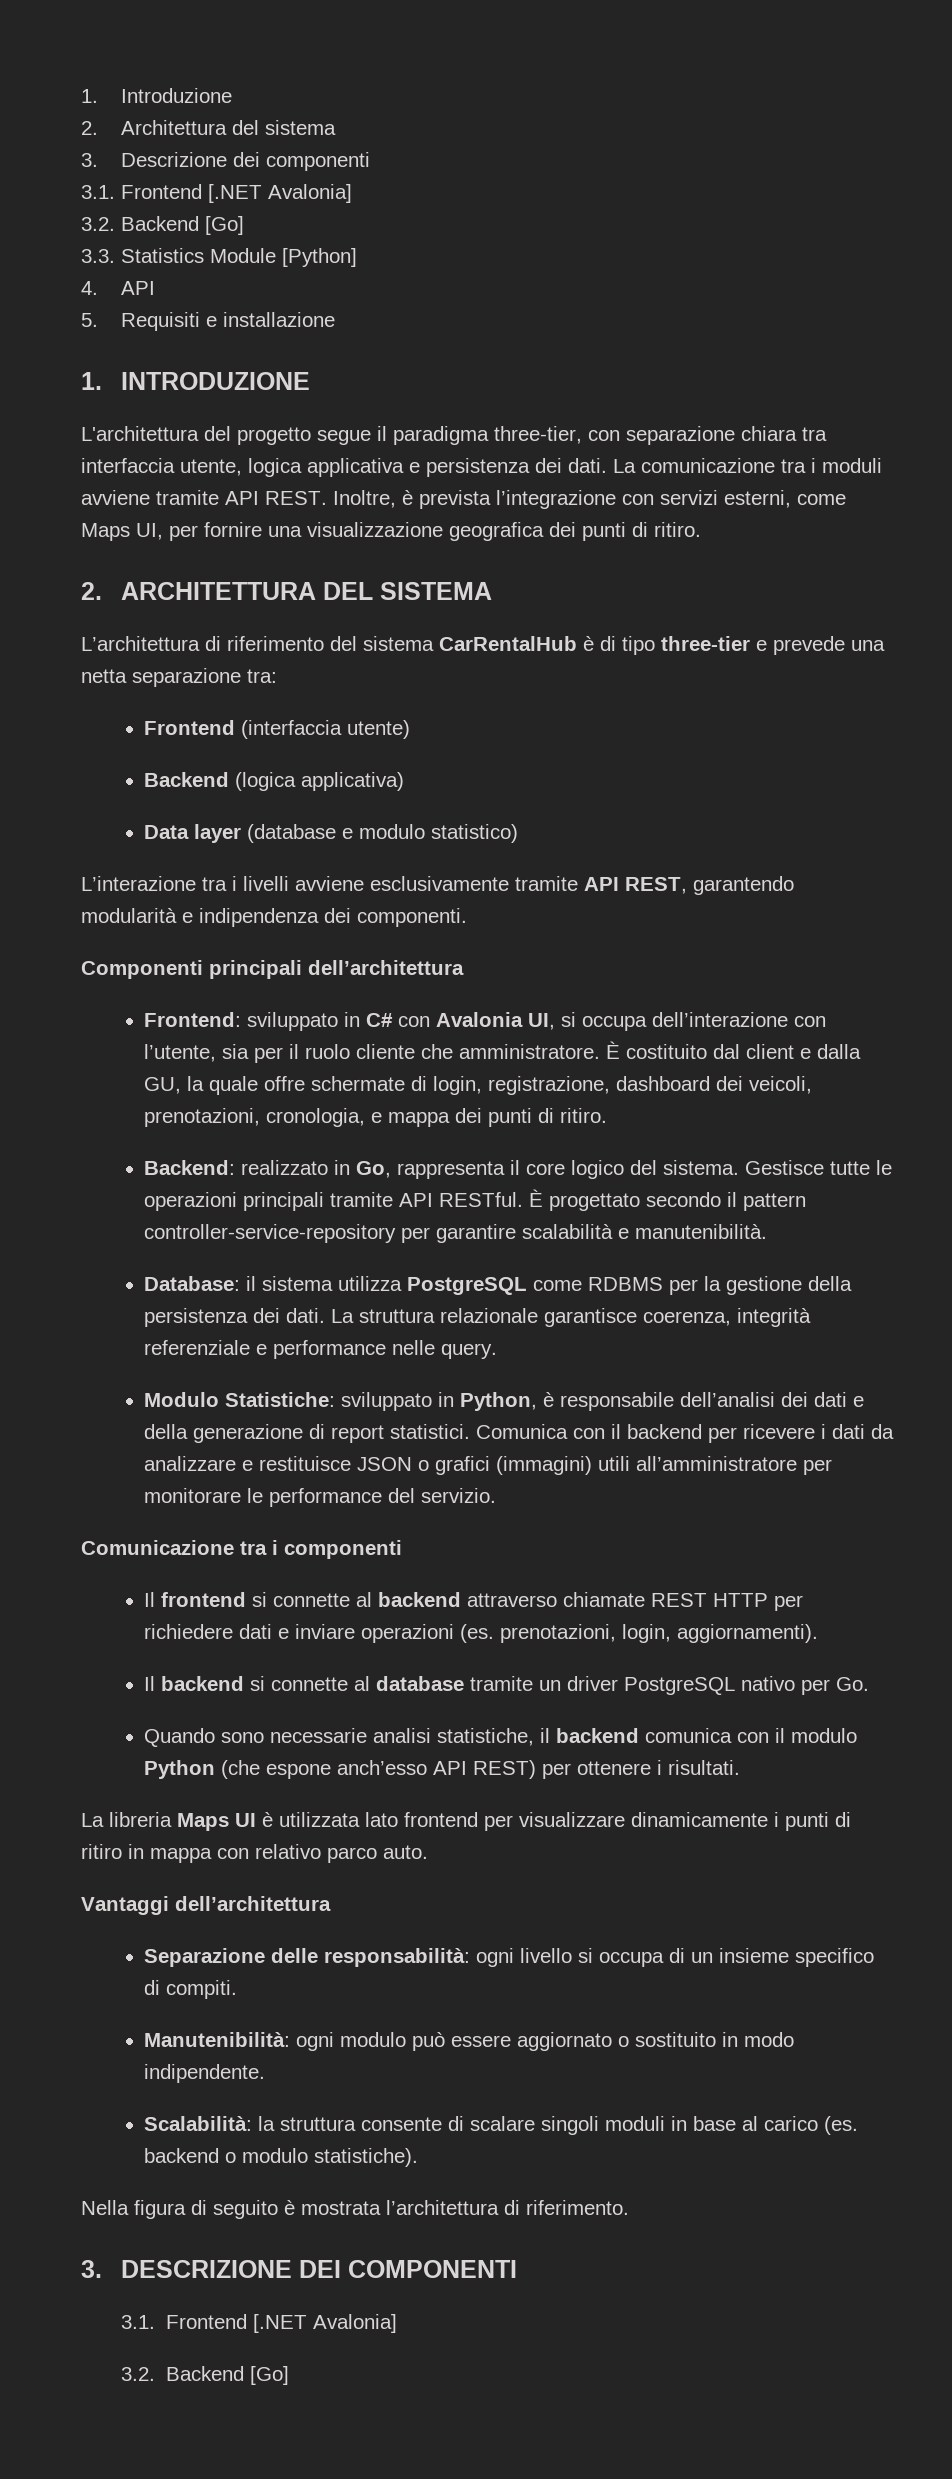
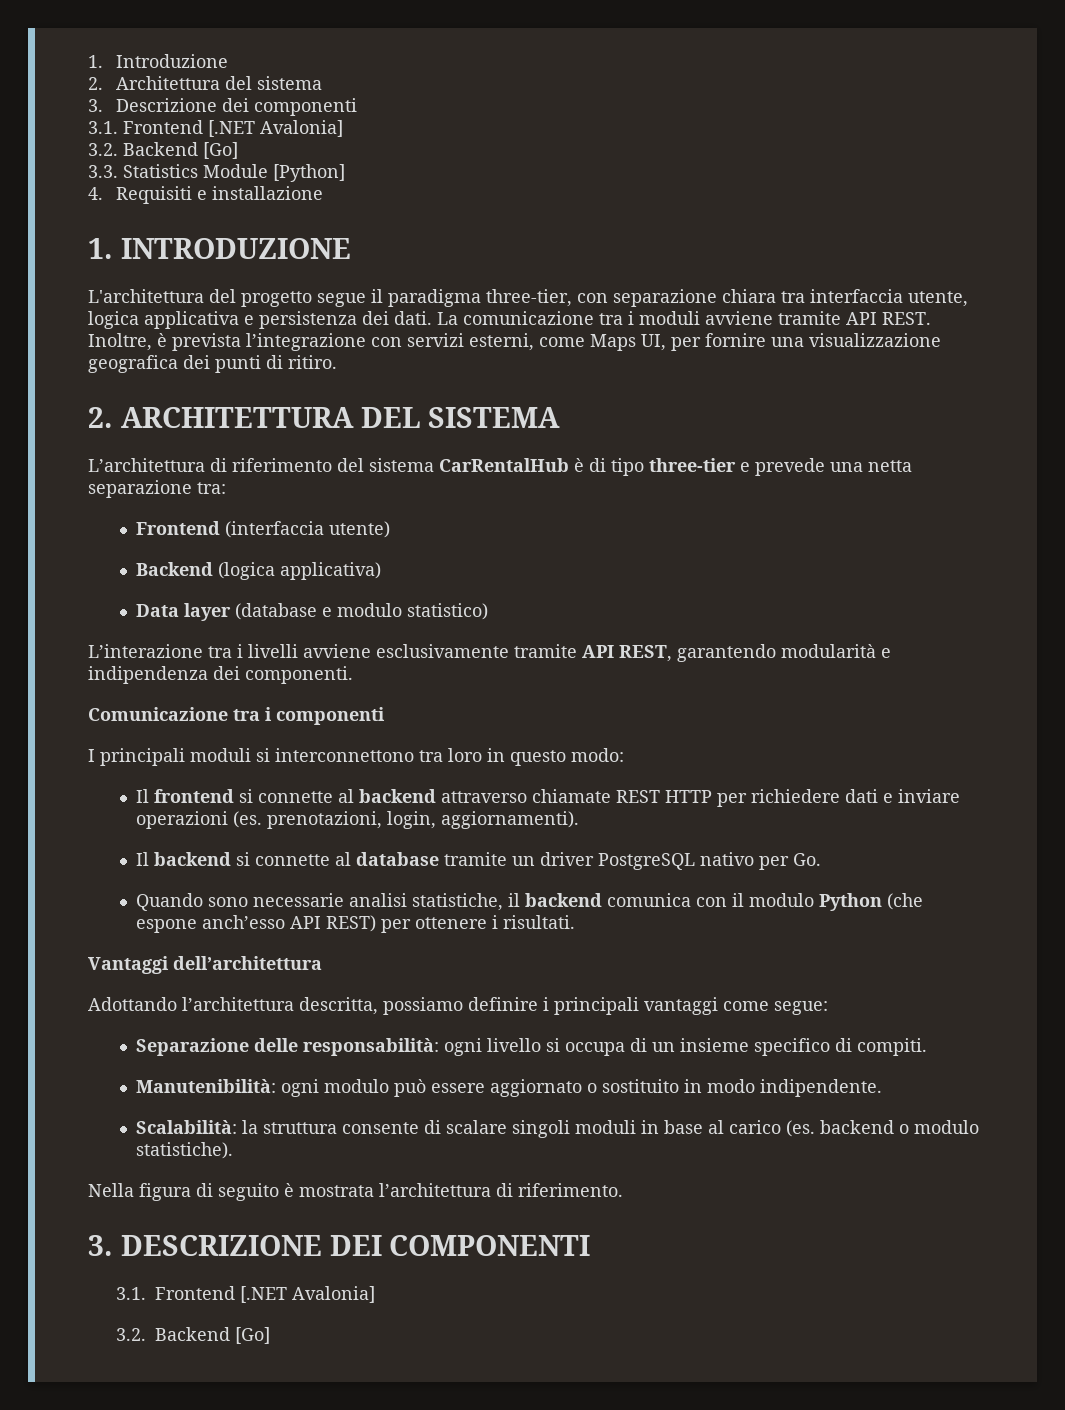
[121,281,156,295] [81,313,98,327] API // 5. -> (103, 193) none
[81,960,464,979] [143,1012,826,1031] [143,1041,861,1063] [143,1076,812,1095] [143,1108,607,1127] [143,1160,892,1179] [143,1189,806,1211] [143,1224,767,1243] [143,1276,852,1295] [143,1308,811,1327] [143,1340,497,1359] [143,1392,864,1411] [143,1424,894,1443] [143,1456,832,1475] [143,1488,496,1507] [81,1540,402,1559] Componenti principali dell’architettura // Frontend: sviluppato in C# con Avalonia UI, si occupa dell’interazione con l’utente, sia per il ruolo cliente che amministratore. È costituito dal client e dalla GU, la quale offre schermate di login, registrazione, dashboard dei veicoli, prenotazioni, cronologia, e mappa dei punti di ritiro. // Backend: realizzato in Go, rappresenta il core logico del sistema. Gestisce tutte le operazioni principali tramite API RESTful. È progettato secondo il pattern controller-service-repository per garantire scalabilità e manutenibilità. // Database: il sistema utilizza PostgreSQL come RDBMS per la gestione della persistenza dei dati. La struttura relazionale garantisce coerenza, integrità referenziale e performance nelle query. // Modulo Statistiche: sviluppato in Python, è responsabile dell’analisi dei dati e della generazione di report statistici. Comunica con il backend per ricevere i dati da analizzare e restituisce JSON o grafici (immagini) utili all’amministratore per monitorare le performance del servizio. // Comunicazione tra i componenti -> [88,707,385,725] [88,748,624,766] Comunicazione tra i componenti // I principali moduli si interconnettono tra loro in questo modo:
[81,1812,851,1831] [81,1844,428,1863] [81,1896,331,1915] La libreria Maps UI è utilizzata lato frontend per visualizzare dinamicamente i punti di ritiro in mappa con relativo parco auto. // Vantaggi dell’architettura -> [88,956,322,974] [88,997,828,1015] Vantaggi dell’architettura // Adottando l’architettura descritta, possiamo definire i principali vantaggi come segue:

